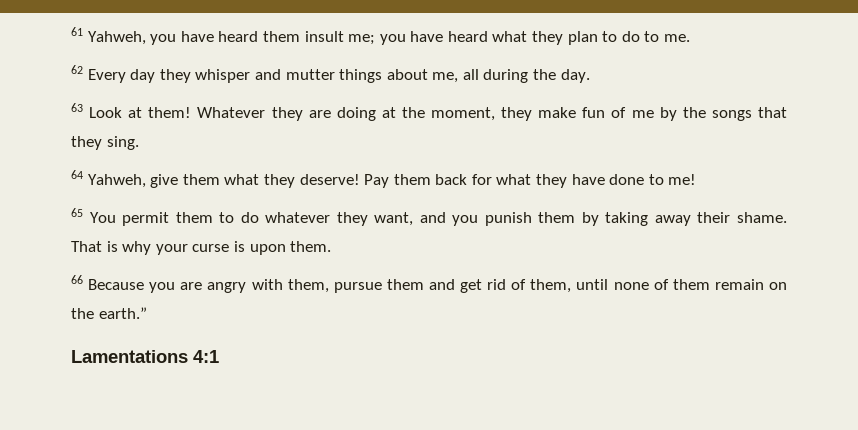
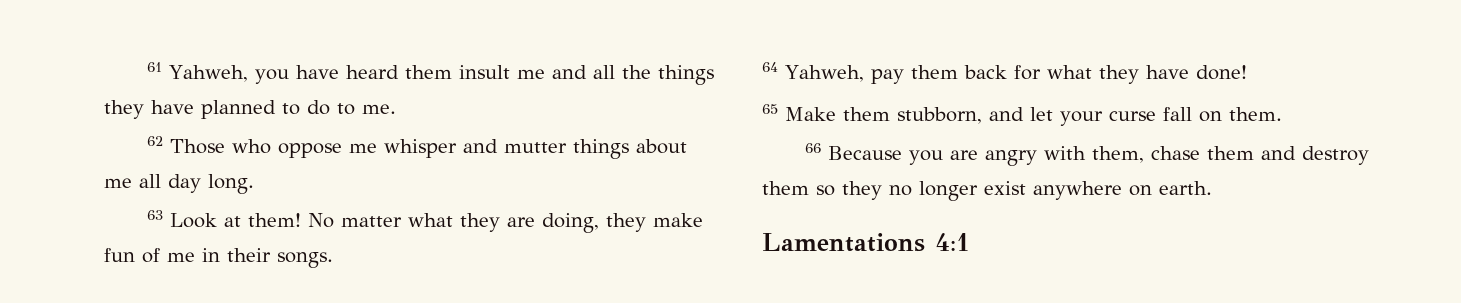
[348,31,598,45] me; you have heard what they plan -> [516,65,714,85] [104,100,276,119] me and all the things they have planned
[87,69,191,83] Every day they -> [169,139,377,158] Those who oppose me
[432,69,590,83] me, all during the day. -> [104,174,254,194] me all day long.
[197,107,496,121] Whatever they are doing at the moment, -> [307,213,599,233] No matter what they are doing,
[659,107,787,121] [71,136,139,150] [71,170,390,188] by the songs that they sing. // 64 Yahweh, give them what they deserve! Pay -> [202,248,333,268] [762,62,904,84] in their songs. // 64 Yahweh, pay
[609,174,697,185] [71,208,787,226] [71,241,286,255] done to me! // 65 You permit them to do whatever they want, and you punish them by taking away their shame. That is why your curse is upon -> [1195,65,1247,80] [762,104,1222,126] done! // 65 Make them stubborn, and let your curse fall on
[333,282,382,293] pursue -> [1150,146,1200,160] chase
[460,279,787,293] [71,307,147,319] get rid of them, until none of them remain on the earth.” -> [1301,146,1369,165] [762,181,1212,201] destroy them so they no longer exist anywhere on earth.

